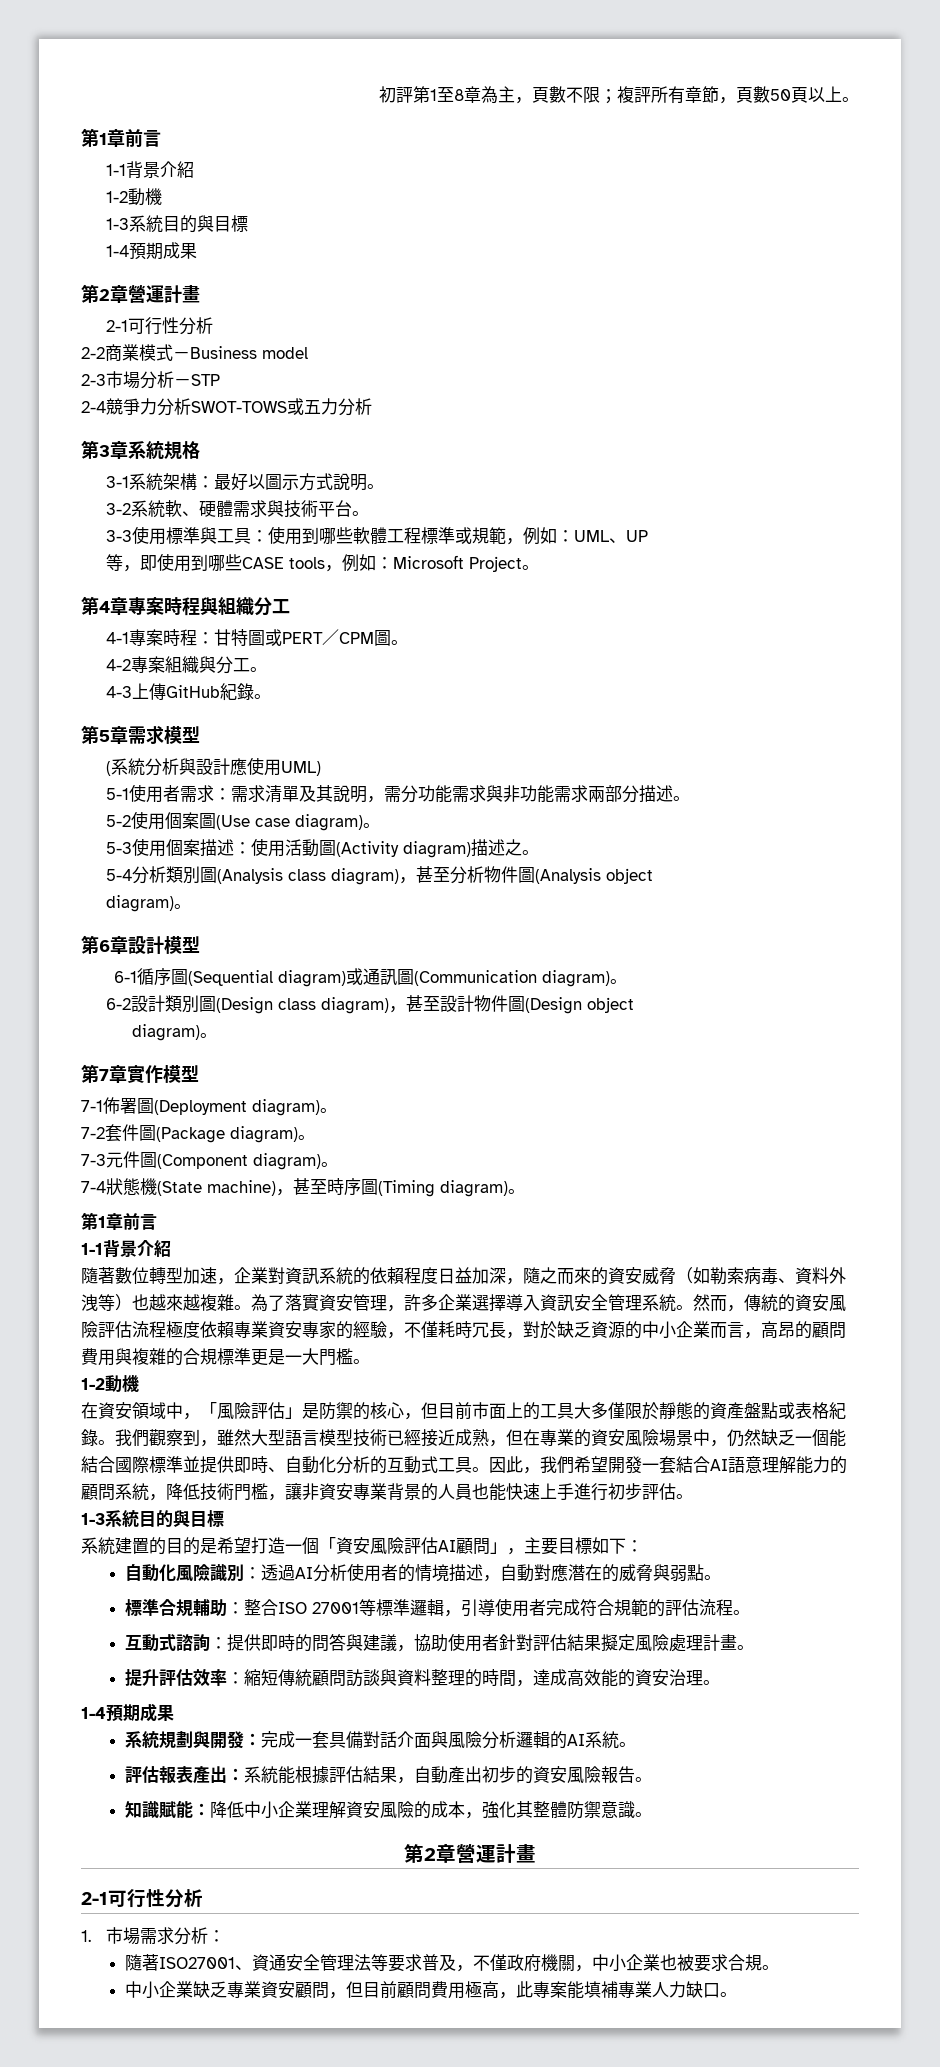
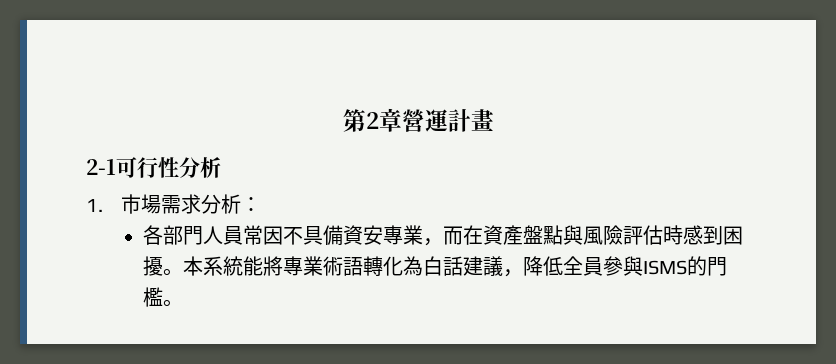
[379,86,859,104] [81,128,161,148] [106,161,195,178] [106,188,163,206] [106,215,249,233] [106,242,198,260] [81,284,200,303] [106,317,214,335] [81,344,308,361] [81,371,220,389] [81,398,372,416] [81,440,200,460] [106,473,385,491] [106,500,370,518] [106,526,649,545] [106,553,540,572] [81,596,290,616] [106,629,409,646] [106,656,268,674] [106,683,272,701] [81,725,200,745] [106,757,322,776] [106,784,691,803] [106,811,381,831] [106,838,540,858] [106,866,654,885] [106,895,192,912] [81,935,200,954] [113,968,627,987] [106,995,635,1014] [131,1024,217,1041] [81,1064,199,1083] [81,1097,337,1116] [81,1124,315,1143] [81,1151,338,1170] [81,1178,525,1197] [81,1212,157,1230] [81,1240,171,1258] [81,1267,846,1285] [81,1294,846,1312] [81,1321,846,1339] [81,1348,370,1366] [81,1375,139,1392] [81,1402,846,1420] [81,1429,846,1447] [81,1456,847,1474] [81,1483,693,1501] [81,1510,224,1527] [81,1537,643,1555] [124,1563,721,1582] [124,1598,750,1617] [124,1633,754,1652] [124,1669,720,1687] [81,1703,174,1722] [124,1731,636,1749] [124,1766,652,1784] [124,1800,652,1819] 初評第1至8章為主，頁數不限；複評所有章節，頁數50頁以上。 // 第1章前言 // 1-1背景介紹 // 1-2動機 // 1-3系統目的與目標 // 1-4預期成果 // 第2章營運計畫 // 2-1可行性分析 // 2-2商業模式－Business model // 2-3市場分析－STP // 2-4競爭力分析SWOT-TOWS或五力分析 // 第3章系統規格 // 3-1系統架構：最好以圖示方式說明。 // 3-2系統軟、硬體需求與技術平台。 // 3-3使用標準與工具：使用到哪些軟體工程標準或規範，例如：UML、UP // 等，即使用到哪些CASE tools，例如：Microsoft Project。 // 第4章專案時程與組織分工 // 4-1專案時程：甘特圖或PERT／CPM圖。 // 4-2專案組織與分工。 // 4-3上傳GitHub紀錄。 // 第5章需求模型 // (系統分析與設計應使用UML) // 5-1使用者需求：需求清單及其說明，需分功能需求與非功能需求兩部分描述。 // 5-2使用個案圖(Use case diagram)。 // 5-3使用個案描述：使用活動圖(Activity diagram)描述之。 // 5-4分析類別圖(Analysis class diagram)，甚至分析物件圖(Analysis object // diagram)。 // 第6章設計模型 // 6-1循序圖(Sequential diagram)或通訊圖(Communication diagram)。 // 6-2設計類別圖(Design class diagram)，甚至設計物件圖(Design object // diagram)。 // 第7章實作模型 // 7-1佈署圖(Deployment diagram)。 // 7-2套件圖(Package diagram)。 // 7-3元件圖(Component diagram)。 // 7-4狀態機(State machine)，甚至時序圖(Timing diagram)。 // 第1章前言 // 1-1背景介紹 // 隨著數位轉型加速，企業對資訊系統的依賴程度日益加深，隨之而來的資安威脅（如勒索病毒、資料外洩等）也越來越複雜。為了落實資安管理，許多企業選擇導入資訊安全管理系統。然而，傳統的資安風險評估流程極度依賴專業資安專家的經驗，不僅耗時冗長，對於缺乏資源的中小企業而言，高昂的顧問費用與複雜的合規標準更是一大門檻。 // 1-2動機 // 在資安領域中，「風險評估」是防禦的核心，但目前市面上的工具大多僅限於靜態的資產盤點或表格紀錄。我們觀察到，雖然大型語言模型技術已經接近成熟，但在專業的資安風險場景中，仍然缺乏一個能結合國際標準並提供即時、自動化分析的互動式工具。因此，我們希望開發一套結合AI語意理解能力的顧問系統，降低技術門檻，讓非資安專業背景的人員也能快速上手進行初步評估。 // 1-3系統目的與目標 // 系統建置的目的是希望打造一個「資安風險評估AI顧問」，主要目標如下： // 自動化風險識別：透過AI分析使用者的情境描述，自動對應潛在的威脅與弱點。 // 標準合規輔助：整合ISO 27001等標準邏輯，引導使用者完成符合規範的評估流程。 // 互動式諮詢：提供即時的問答與建議，協助使用者針對評估結果擬定風險處理計畫。 // 提升評估效率：縮短傳統顧問訪談與資料整理的時間，達成高效能的資安治理。 // 1-4預期成果 // 系統規劃與開發：完成一套具備對話介面與風險分析邏輯的AI系統。 // 評估報表產出：系統能根據評估結果，自動產出初步的資安風險報告。 // 知識賦能：降低中小企業理解資安風險的成本，強化其整體防禦意識。 // -> (342, 120) none
[124,1954,779,1972] [124,1981,720,1999] 隨著ISO27001、資通安全管理法等要求普及，不僅政府機關，中小企業也被要求合規。 // 中小企業缺乏專業資安顧問，但目前顧問費用極高，此專案能填補專業人力缺口 -> [143,225,744,246] [143,256,728,277] [143,287,164,307] 各部門人員常因不具備資安專業，而在資產盤點與風險評估時感到困擾。本系統能將專業術語轉化為白話建議，降低全員參與ISMS的門檻

